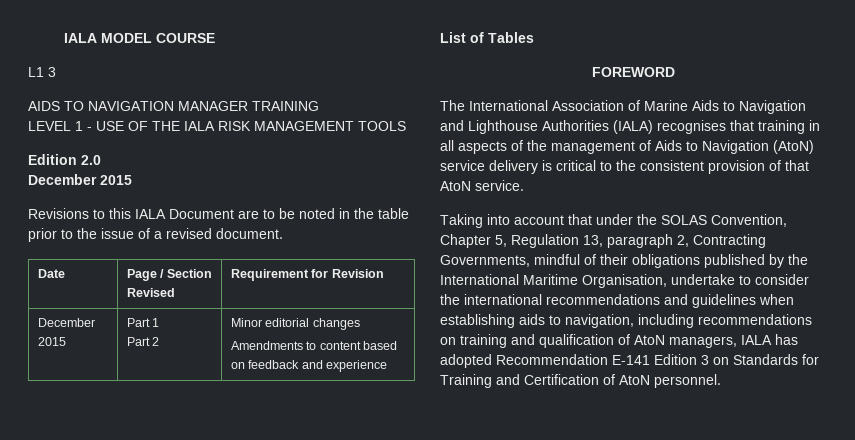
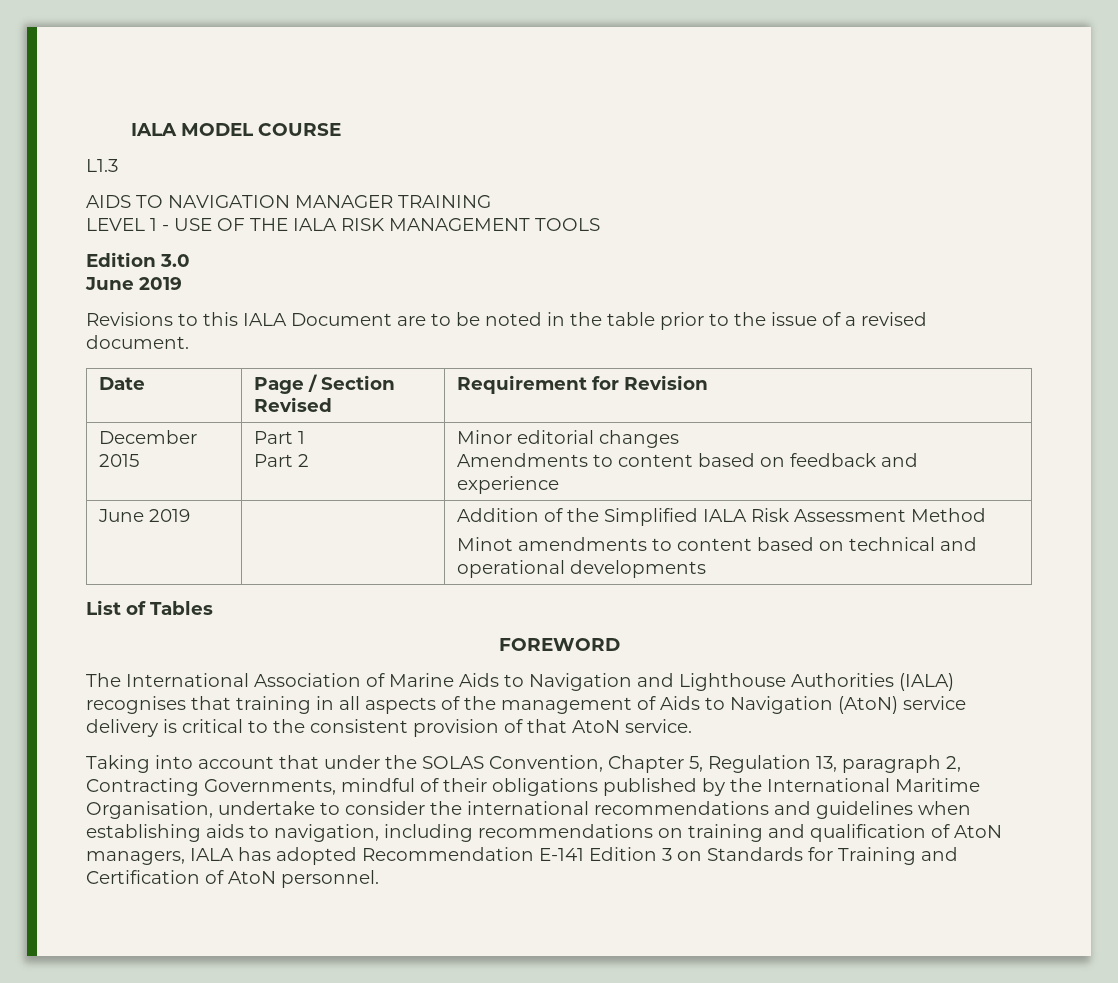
[28,67,56,77] L1 3 -> [86,159,118,172] L1.3
[81,155,101,165] [28,174,132,185] 2.0 // December 2015 -> [160,254,190,267] [85,277,182,290] 3.0 // June 2019
(387, 366) none -> [98,509,191,522] [457,508,987,526] [457,537,978,551] [457,560,707,578] // June 2019 | | Addition of the Simplified IALA Risk Assessment Method // Minot amendments to content based on technical and operational developments

